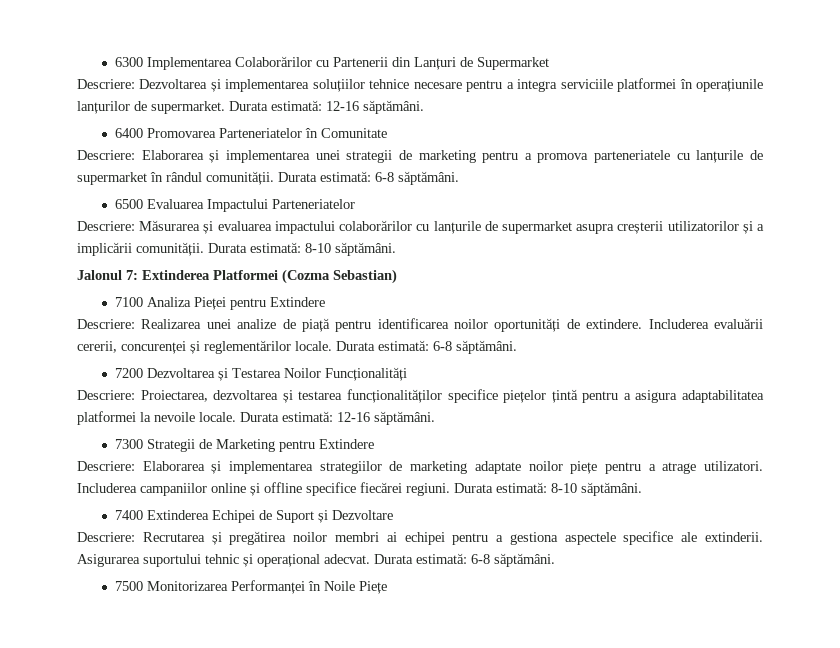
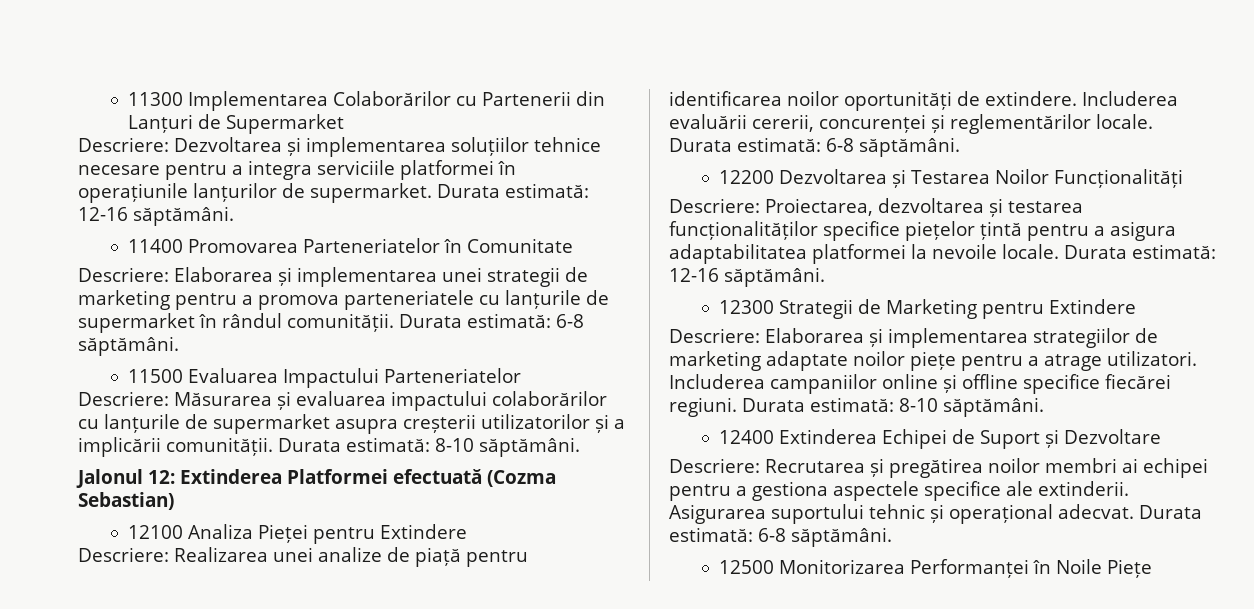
[114,57,143,67] 6300 -> [127,92,183,106] 11300
[114,128,143,138] 6400 -> [127,239,183,253] 11400
[114,199,143,209] 6500 -> [127,369,183,383] 11500
[126,270,138,280] 7: -> [148,470,175,484] 12:
(278, 275) none -> [393,469,482,484] efectuată
[114,297,143,307] 7100 -> [127,525,183,539] 12100
[114,368,143,378] 7200 -> [718,170,774,184] 12200
[114,439,143,449] 7300 -> [718,300,774,314] 12300
[114,510,143,520] 7400 -> [718,430,774,444] 12400
[114,581,143,591] 7500 -> [718,560,774,574] 12500

